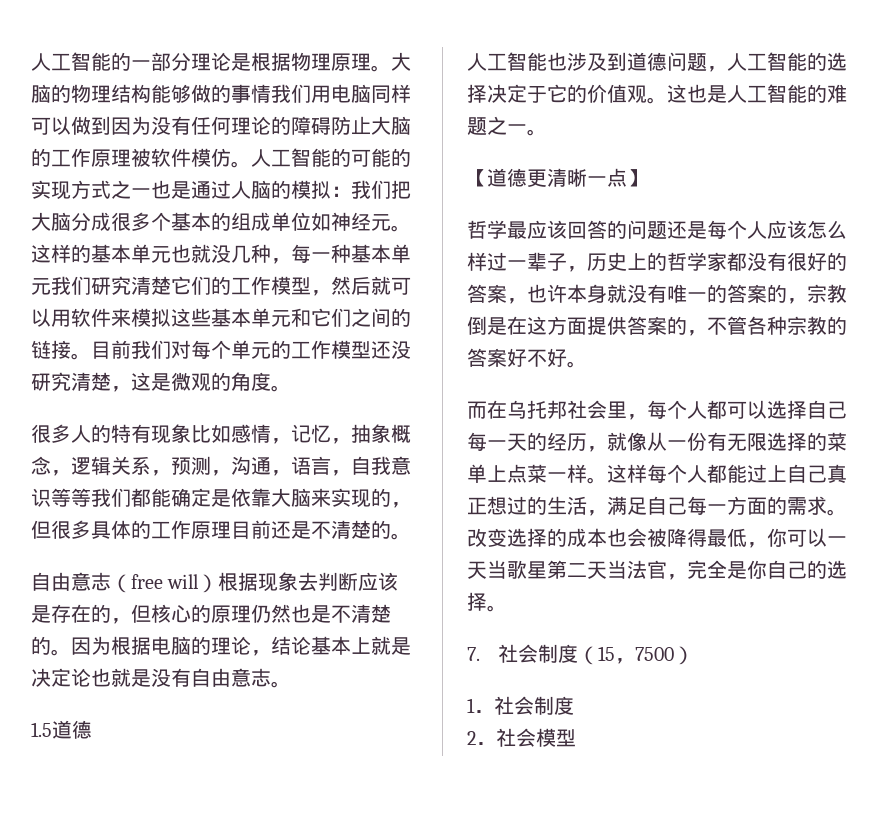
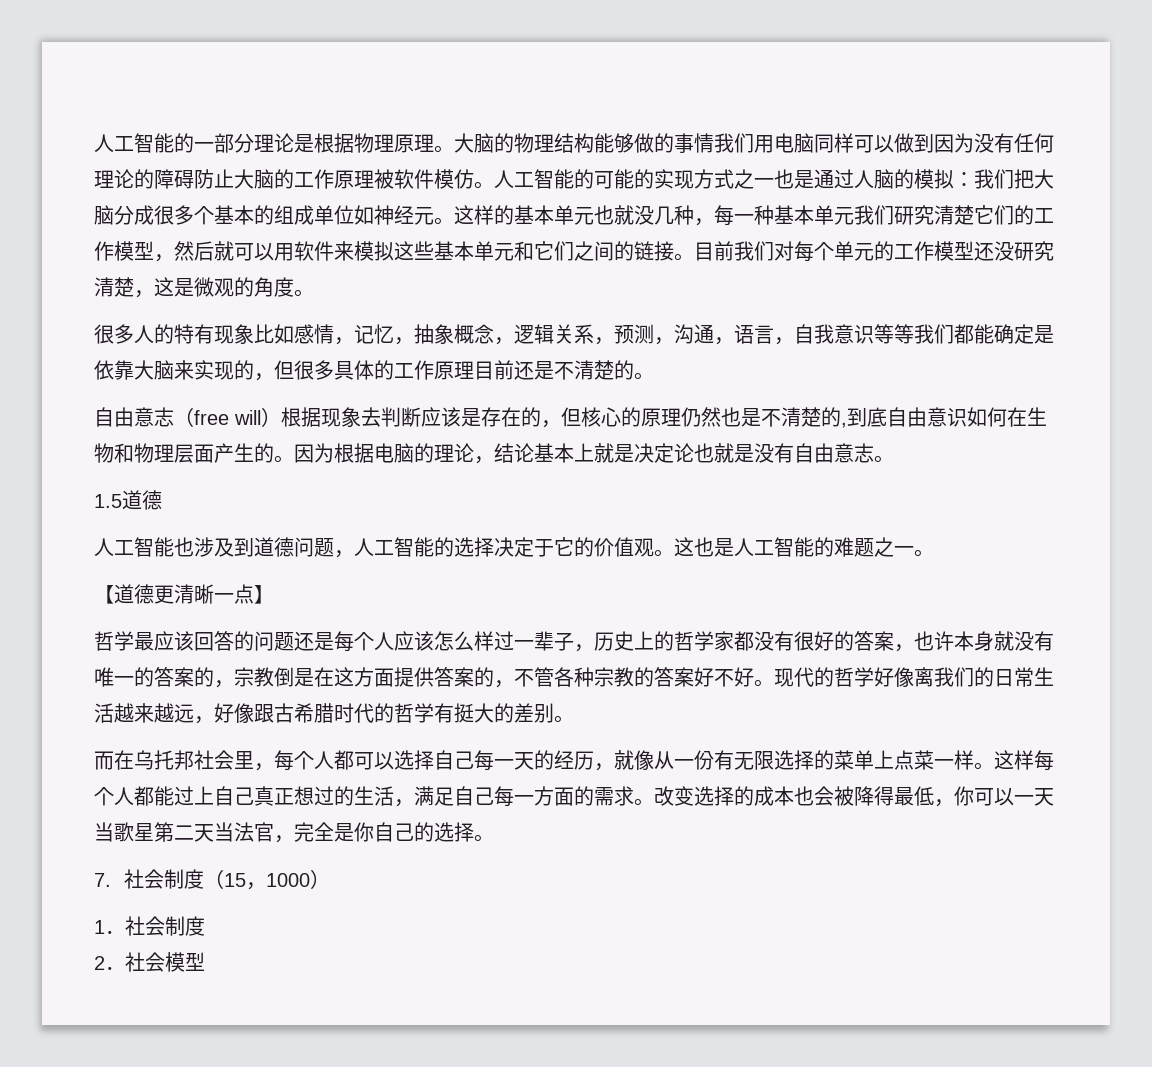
(51, 645) none -> [841,407,1047,428] [94,443,274,463] ,到底自由意识如何在生物和物理层面产生的
(587, 364) none -> [774,667,1054,687] [94,703,574,724] 现代的哲学好像离我们的日常生活越来越远，好像跟古希腊时代的哲学有挺大的差别。
[635,647,675,661] 7500 -> [265,873,310,887] 1000

